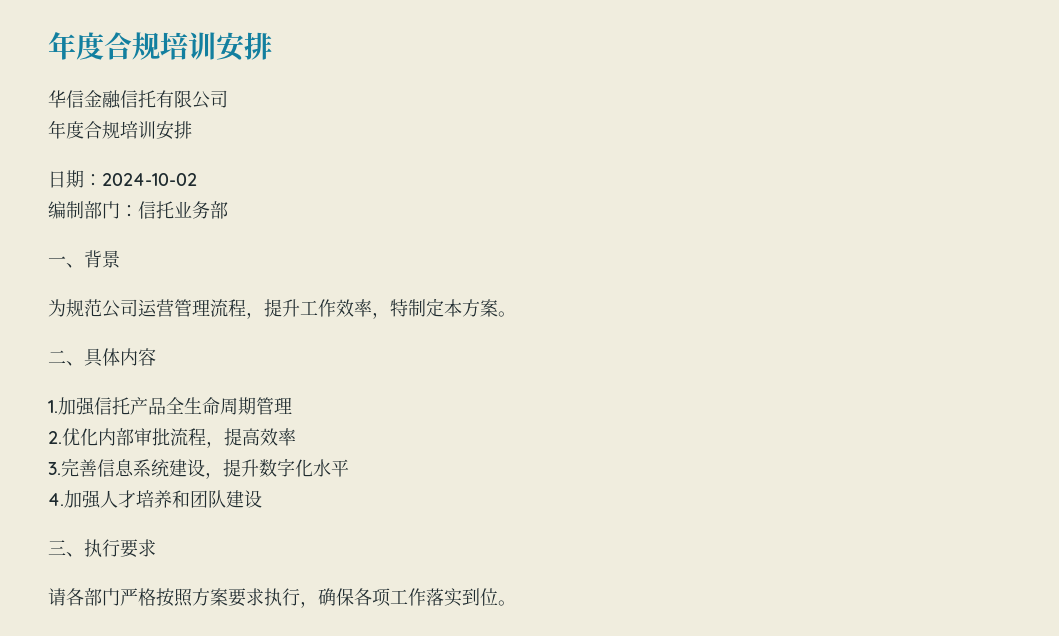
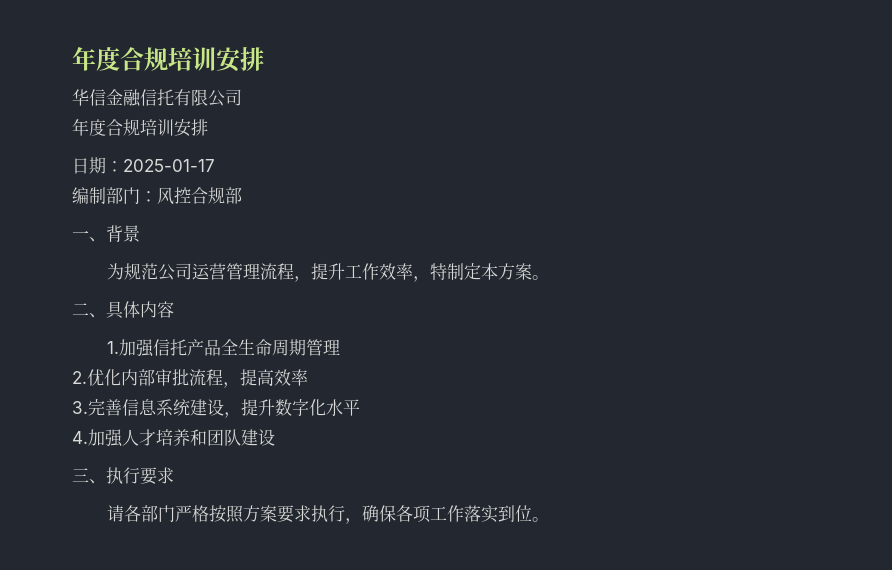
[102,173,197,186] 2024-10-02 -> [123,159,215,172] 2025-01-17
[138,201,210,219] 信托业务 -> [157,187,225,205] 风控合规

